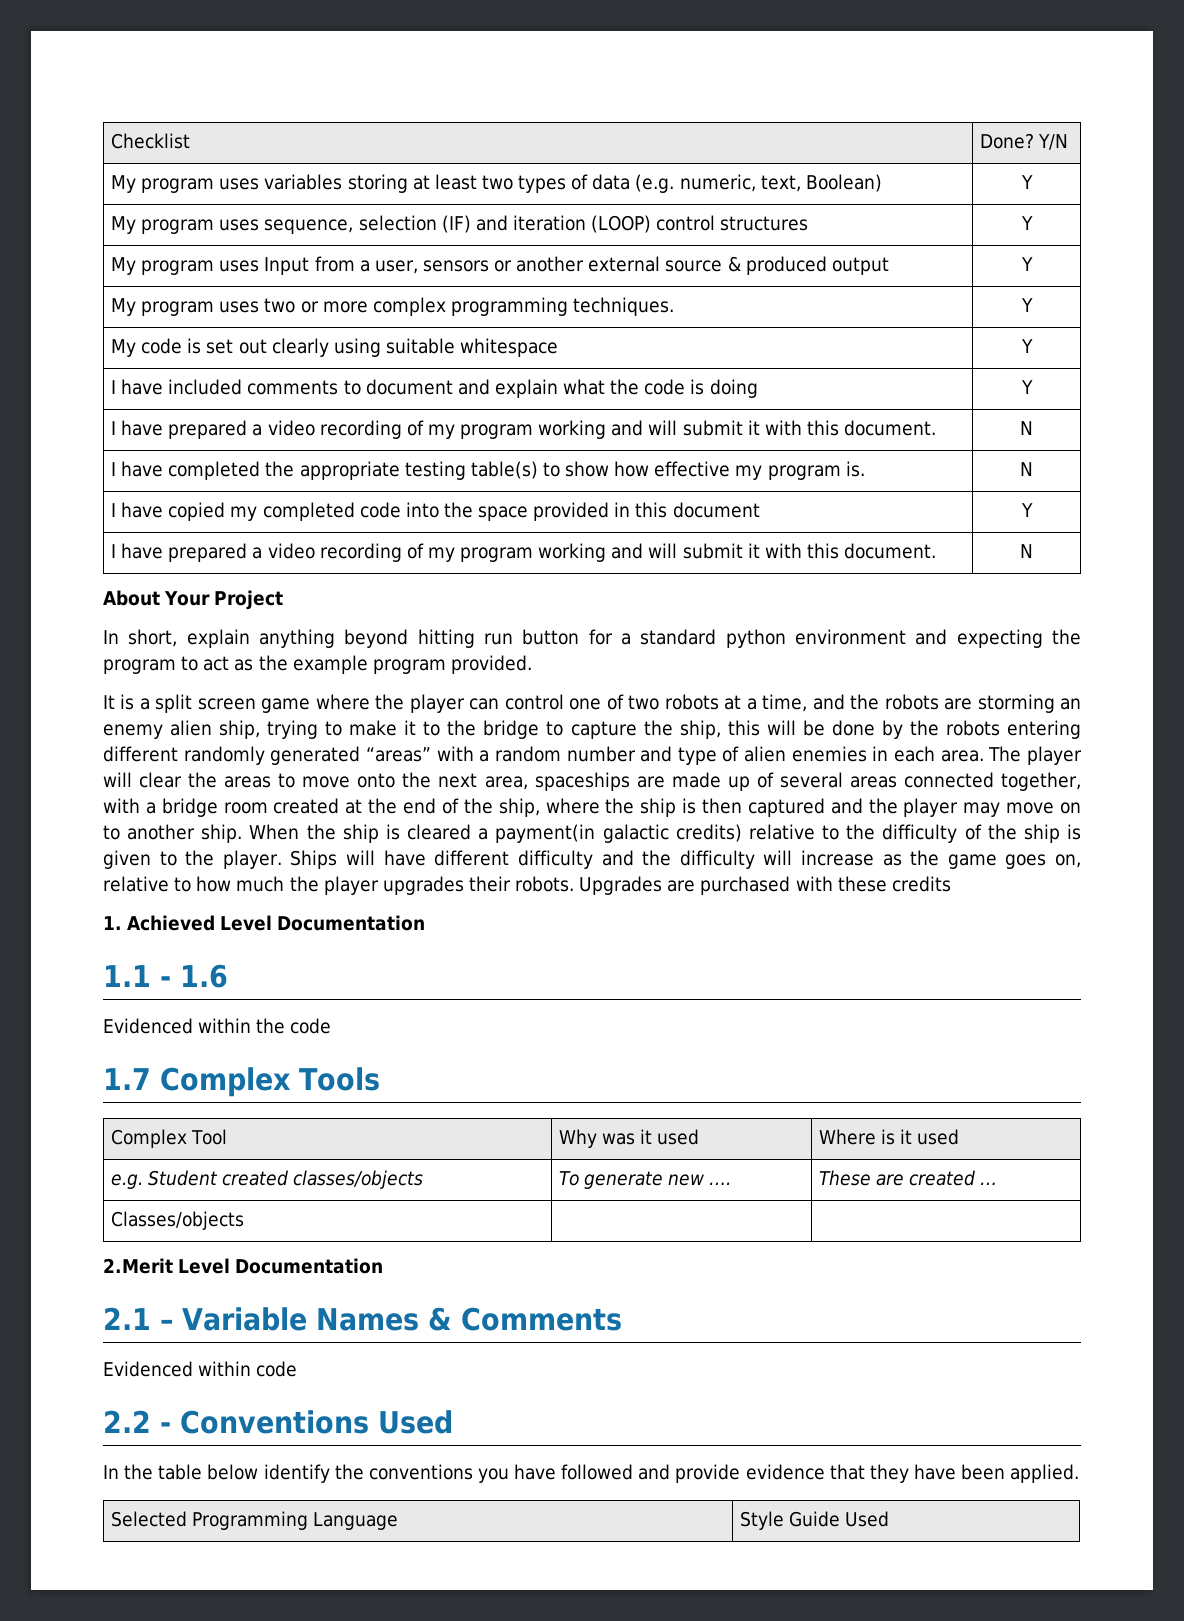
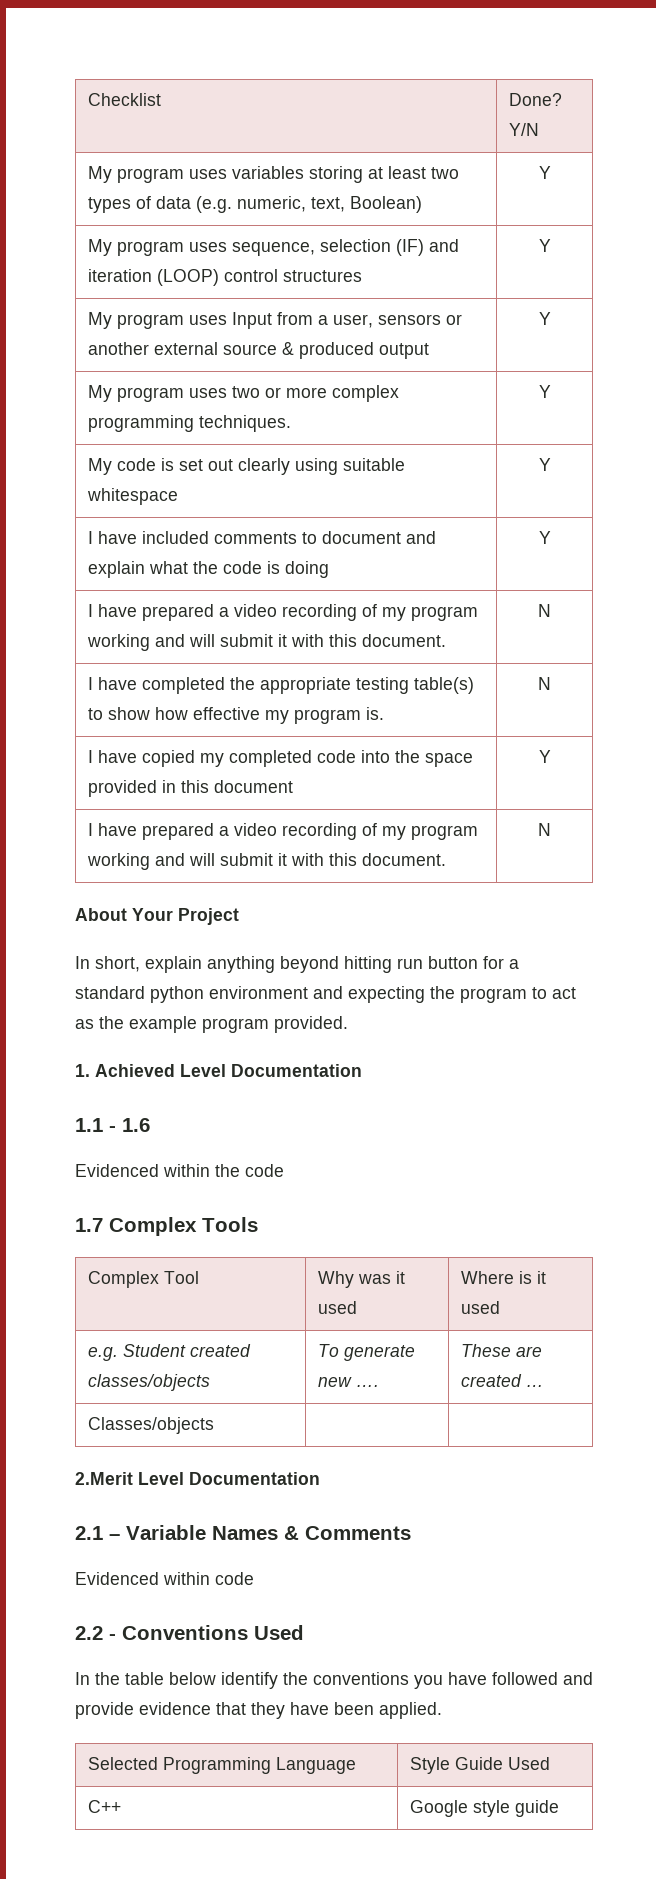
[103,694,1082,713] [103,720,1081,739] [103,746,1082,765] [103,772,1081,791] [103,798,1082,817] [103,824,1081,843] [103,850,1081,869] [103,876,951,895] // It is a split screen game where the player can control one of two robots at a time, and the robots are storming an enemy alien ship, trying to make it to the bridge to capture the ship, this will be done by the robots entering different randomly generated “areas” with a random number and type of alien enemies in each area. The player will clear the areas to move onto the next area, spaceships are made up of several areas connected together, with a bridge room created at the end of the ship, where the ship is then captured and the player may move on to another ship. When the ship is cleared a payment(in galactic credits) relative to the difficulty of the ship is given to the player. Ships will have different difficulty and the difficulty will increase as the game goes on, relative to how much the player upgrades their robots. Upgrades are purchased with these credits -> (348, 1024) none
(890, 1519) none -> [88,1800,122,1813] [410,1800,560,1817] // C++ | Google style guide

